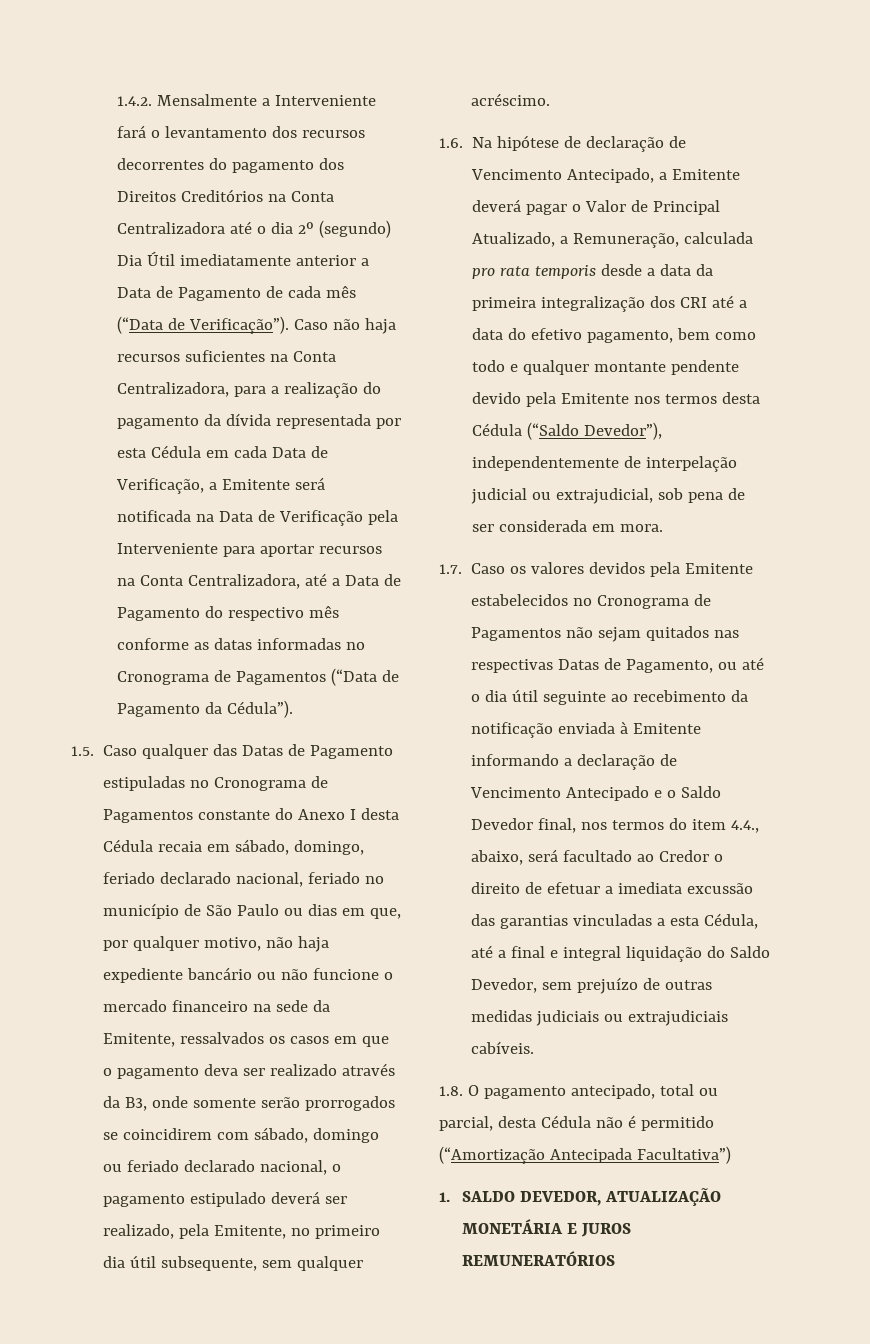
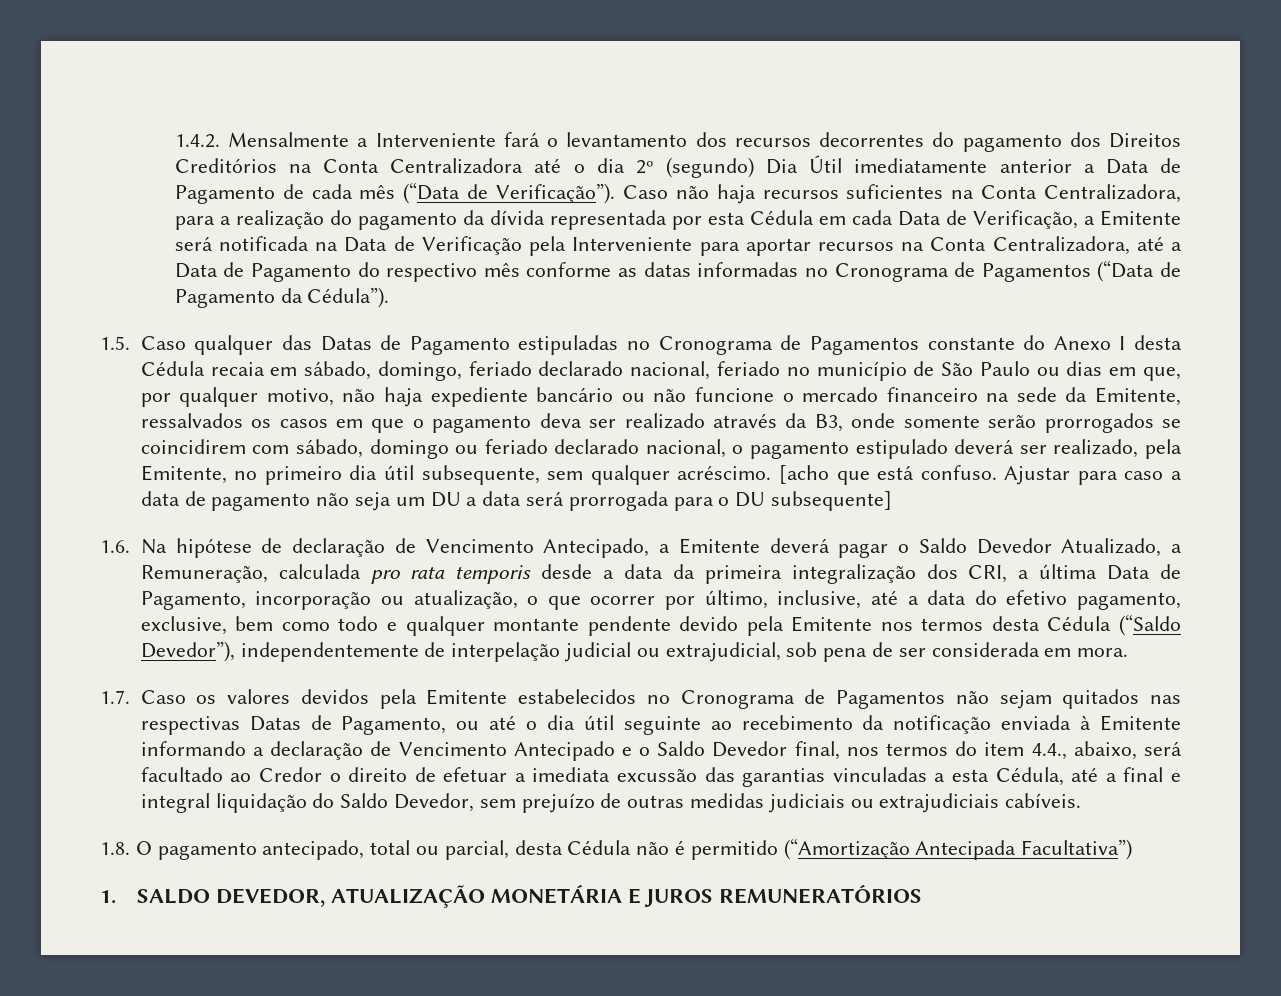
(551, 99) none -> [778,465,1182,485] [140,491,893,511] [acho que está confuso. Ajustar para caso a data de pagamento não seja um DU a data será prorrogada para o DU subsequente]
[585,200,721,215] Valor de Principal -> [918,538,1052,554] Saldo Devedor
[680,297,708,308] CRI -> [968,564,1181,583] [140,590,862,610] CRI, a última Data de Pagamento, incorporação ou atualização, o que ocorrer por último, inclusive,
(674, 336) none -> [140,616,227,635] exclusive,

